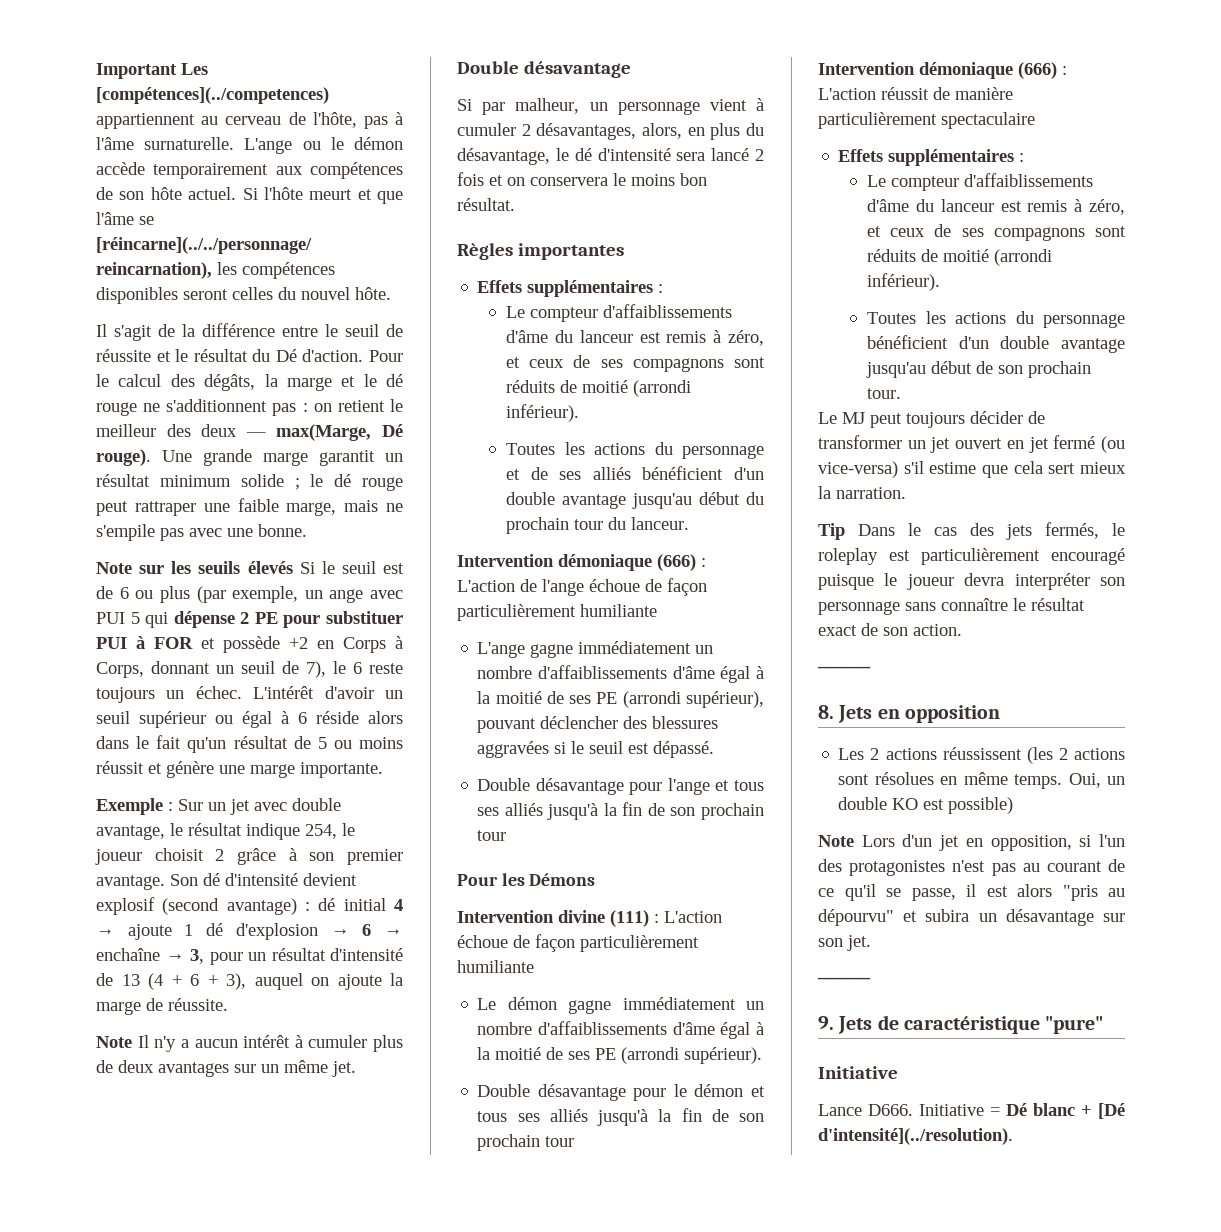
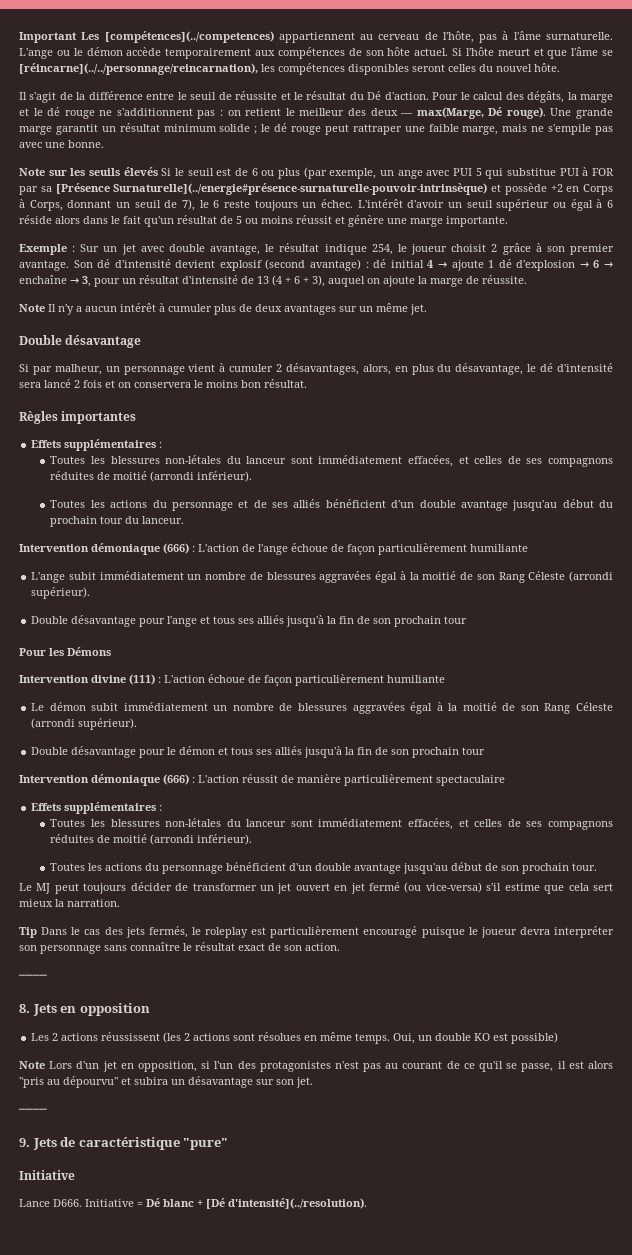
[173,611,404,628] [96,636,193,649] dépense 2 PE pour substituer PUI à FOR -> [507,167,614,176] [19,183,488,195] substitue PUI à FOR par sa [Présence Surnaturelle](../energie#présence-surnaturelle-pouvoir-intrinsèque)
[506,304,733,322] [506,330,764,346] [506,355,765,372] [506,380,556,393] Le compteur d'affaiblissements d'âme du lanceur est remis à zéro, et ceux de ses compagnons sont réduits -> [50,455,613,467] [50,471,95,480] Toutes les blessures non-létales du lanceur sont immédiatement effacées, et celles de ses compagnons réduites
[530,641,714,658] [477,665,764,683] [477,691,764,708] [477,716,719,733] [477,741,715,758] gagne immédiatement un nombre d'affaiblissements d'âme égal à la moitié de ses PE (arrondi supérieur), pouvant déclencher des blessures aggravées si le seuil est dépassé. -> [68,571,613,583] [31,587,91,599] subit immédiatement un nombre de blessures aggravées égal à la moitié de son Rang Céleste (arrondi supérieur).
[568,997,764,1014] [477,1021,764,1039] [477,1047,617,1060] gagne immédiatement un nombre d'affaiblissements d'âme égal à la moitié de ses PE -> [91,702,613,714] subit immédiatement un nombre de blessures aggravées égal à la moitié de son Rang Céleste
[867,173,1094,191] [867,199,1125,215] [867,224,1126,241] [867,249,917,262] Le compteur d'affaiblissements d'âme du lanceur est remis à zéro, et ceux de ses compagnons sont réduits -> [50,818,613,830] [50,834,95,843] Toutes les blessures non-létales du lanceur sont immédiatement effacées, et celles de ses compagnons réduites

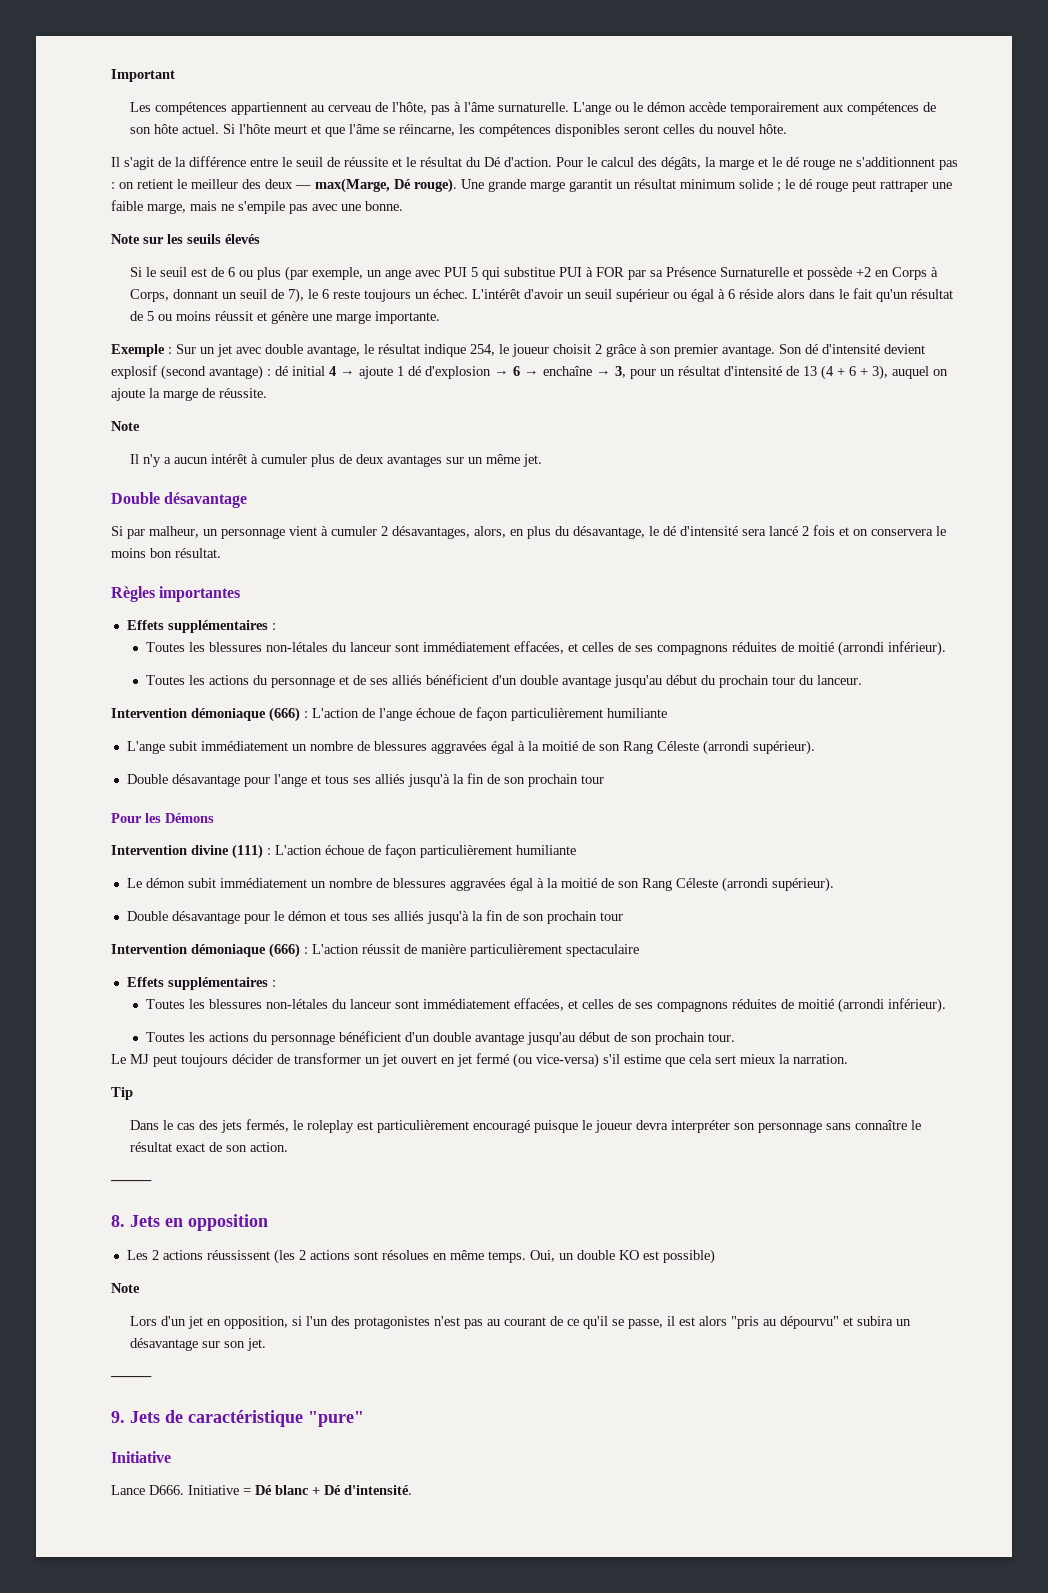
[81,31,274,43] Les [compétences](../competences) -> [130,102,228,115] // Les compétences
[19,63,258,75] [réincarne](../../personnage/reincarnation), -> [399,124,456,136] réincarne,
(158, 171) none -> (260, 239) //
[55,183,488,195] [Présence Surnaturelle](../energie#présence-surnaturelle-pouvoir-intrinsèque) -> [666,267,790,277] Présence Surnaturelle
(45, 308) none -> (140, 426) //
(37, 932) none -> (133, 1093) //
(45, 1065) none -> (140, 1288) //
[206,1198,367,1209] [Dé d'intensité](../resolution). -> [324,1485,412,1495] Dé d'intensité.

